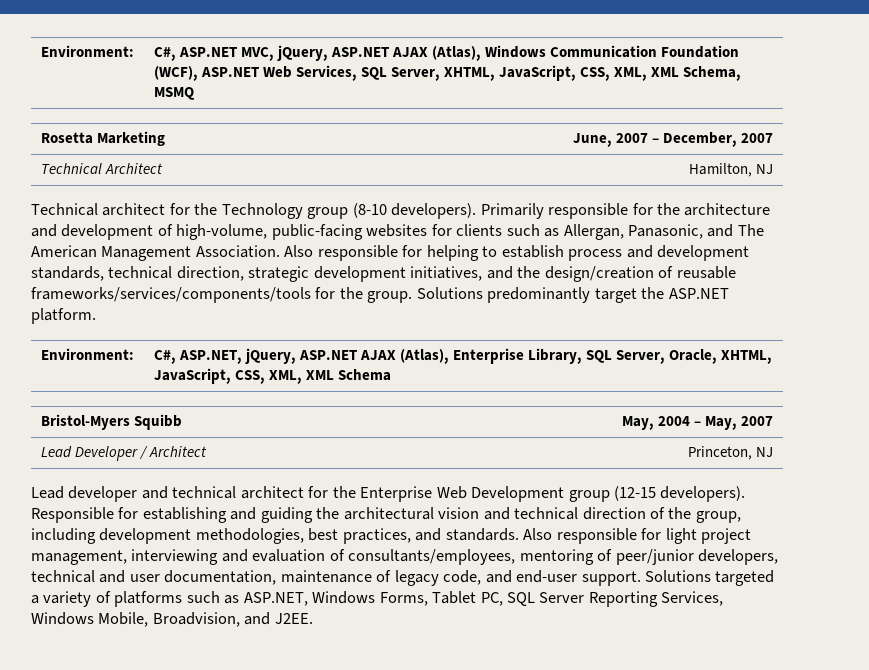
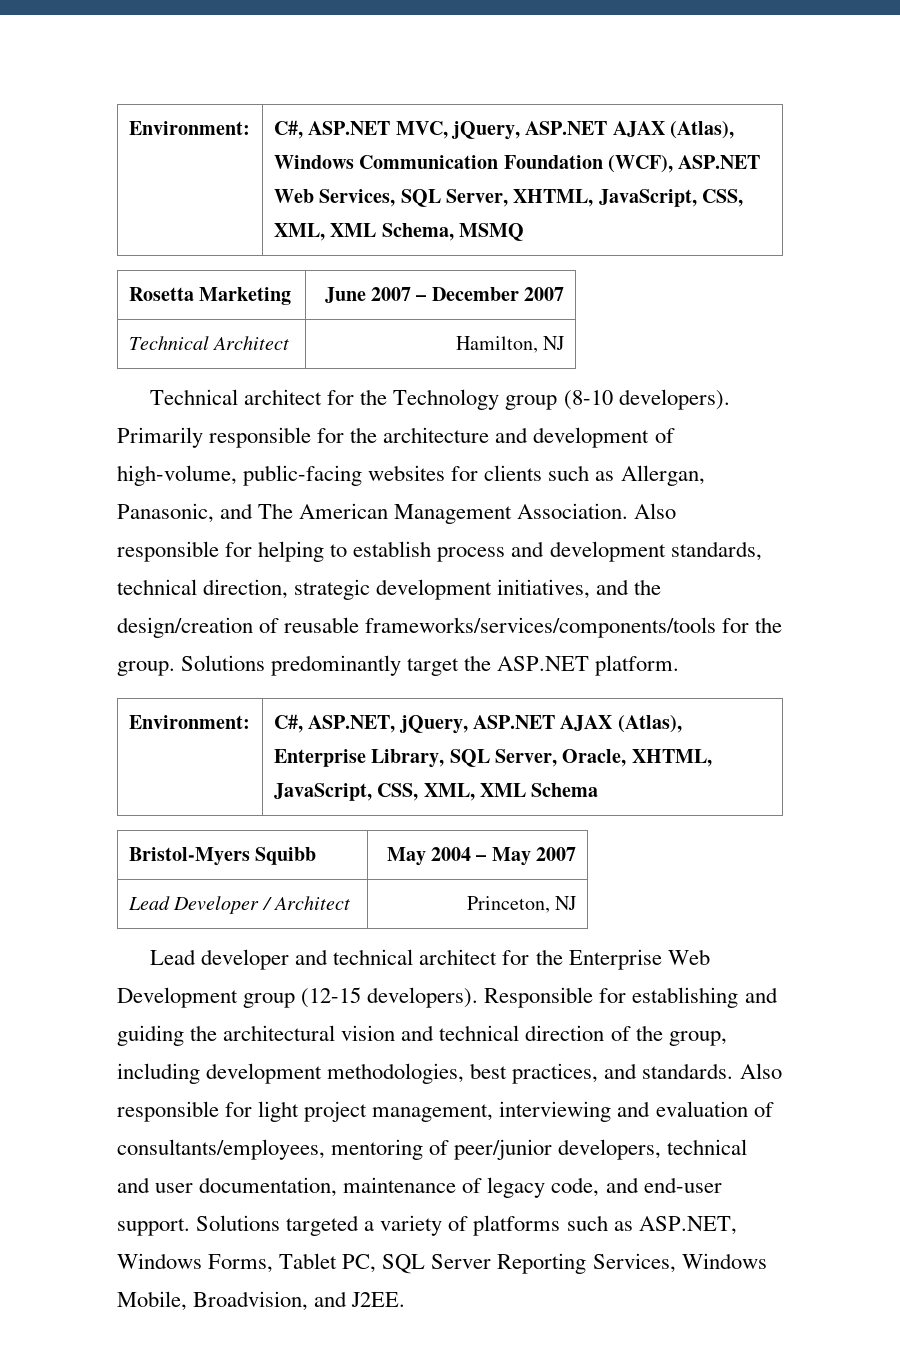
[573,133,613,147] June, -> [324,287,366,303] June
[663,132,738,147] December, -> [431,287,519,301] December
[622,416,655,430] May, -> [386,847,426,866] May
[705,416,738,430] May, -> [491,847,531,866] May

